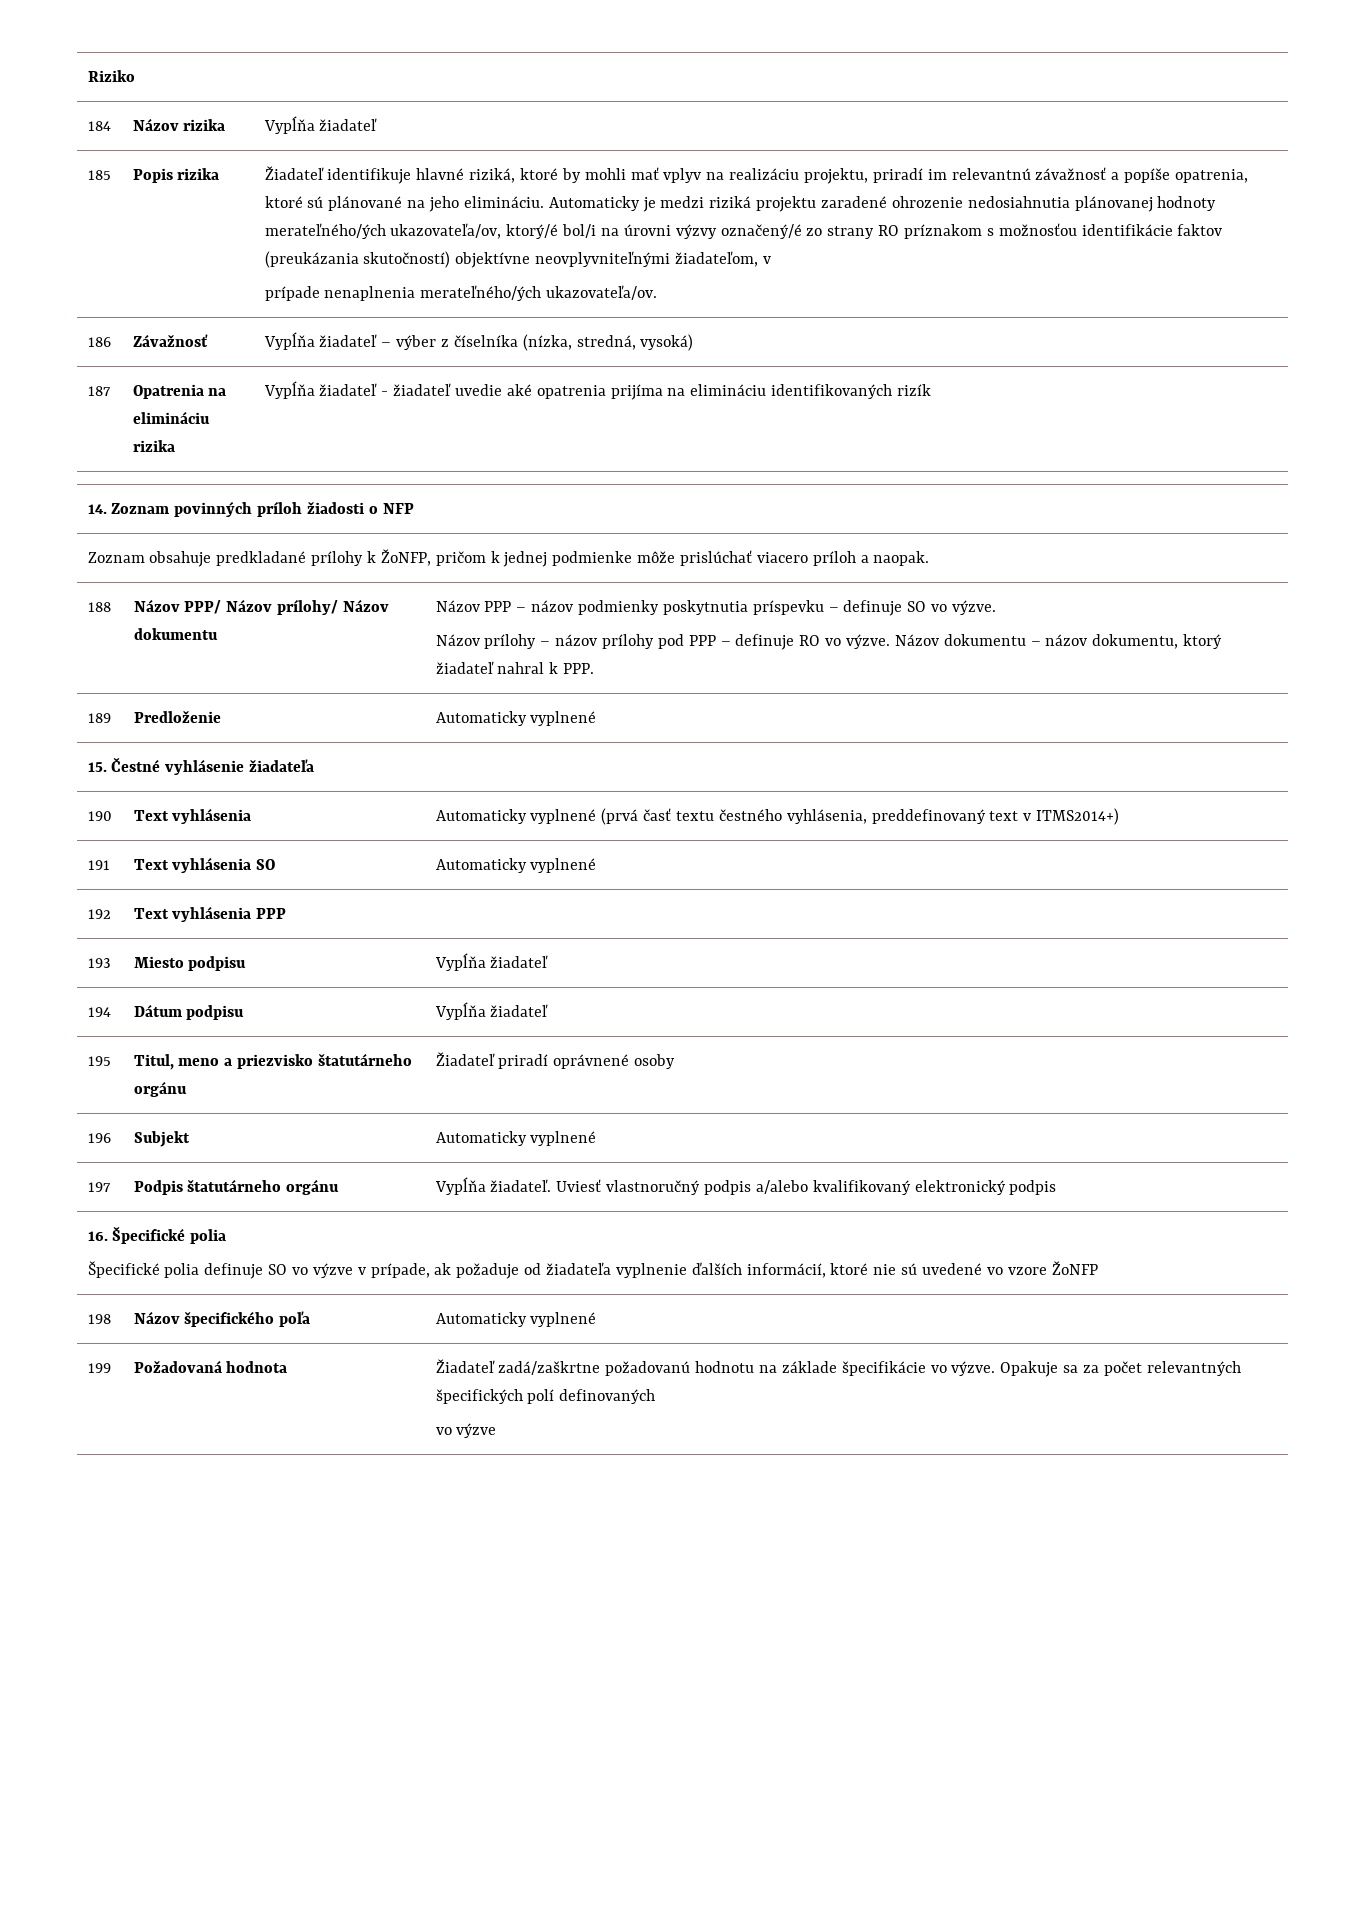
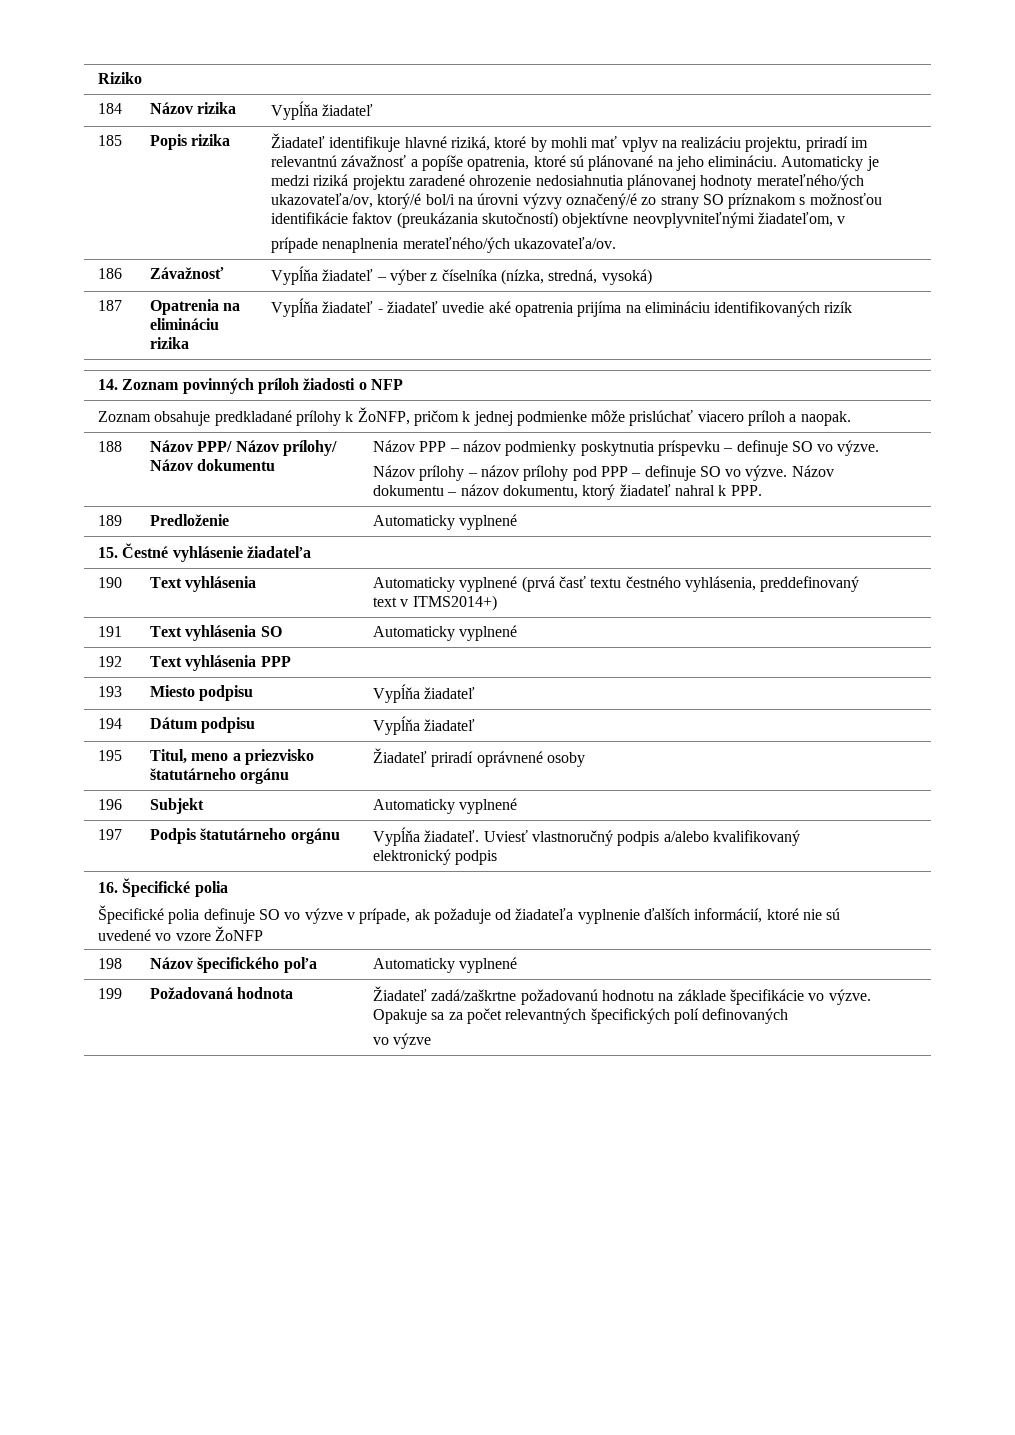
[878,225,900,236] RO -> [702,194,724,205] SO
[799,635,821,646] RO -> [699,466,721,477] SO

